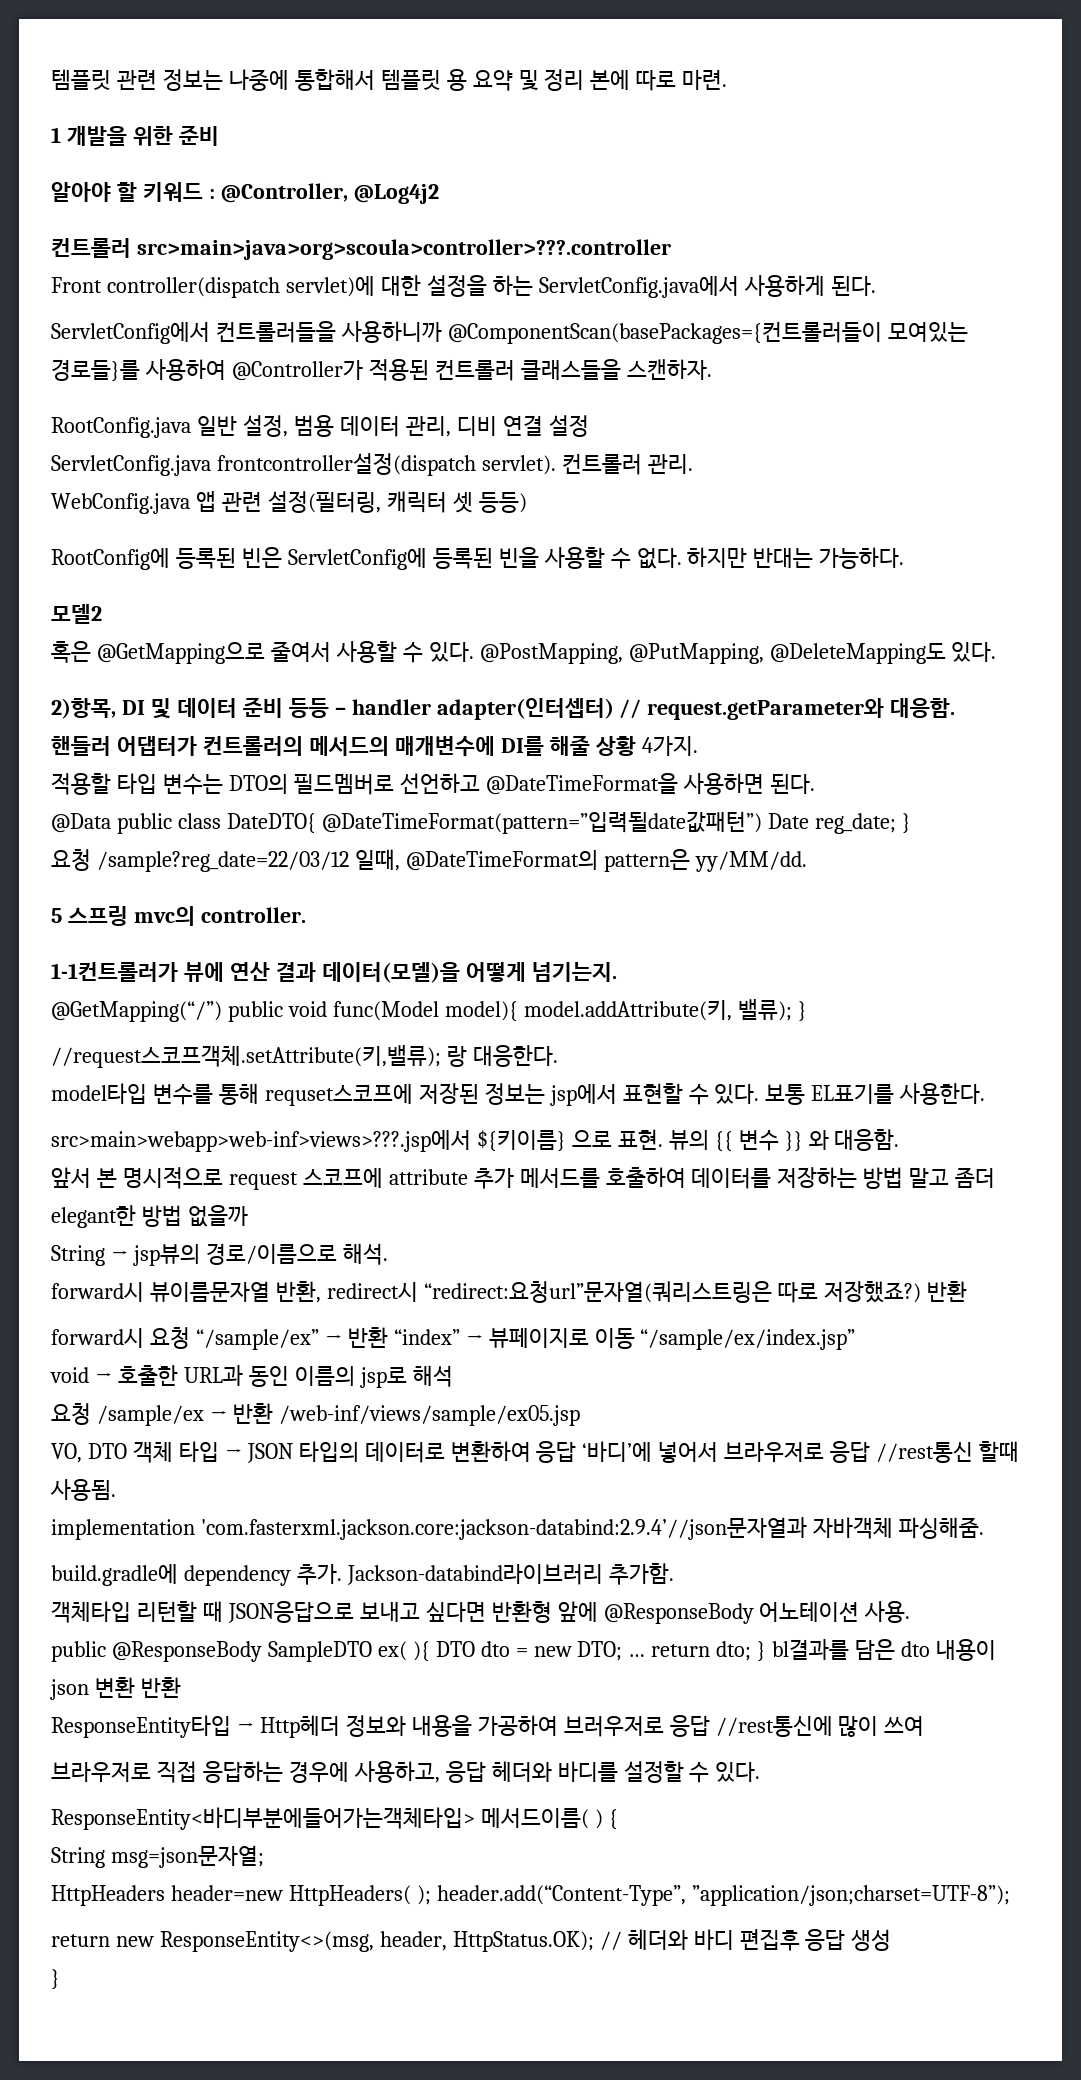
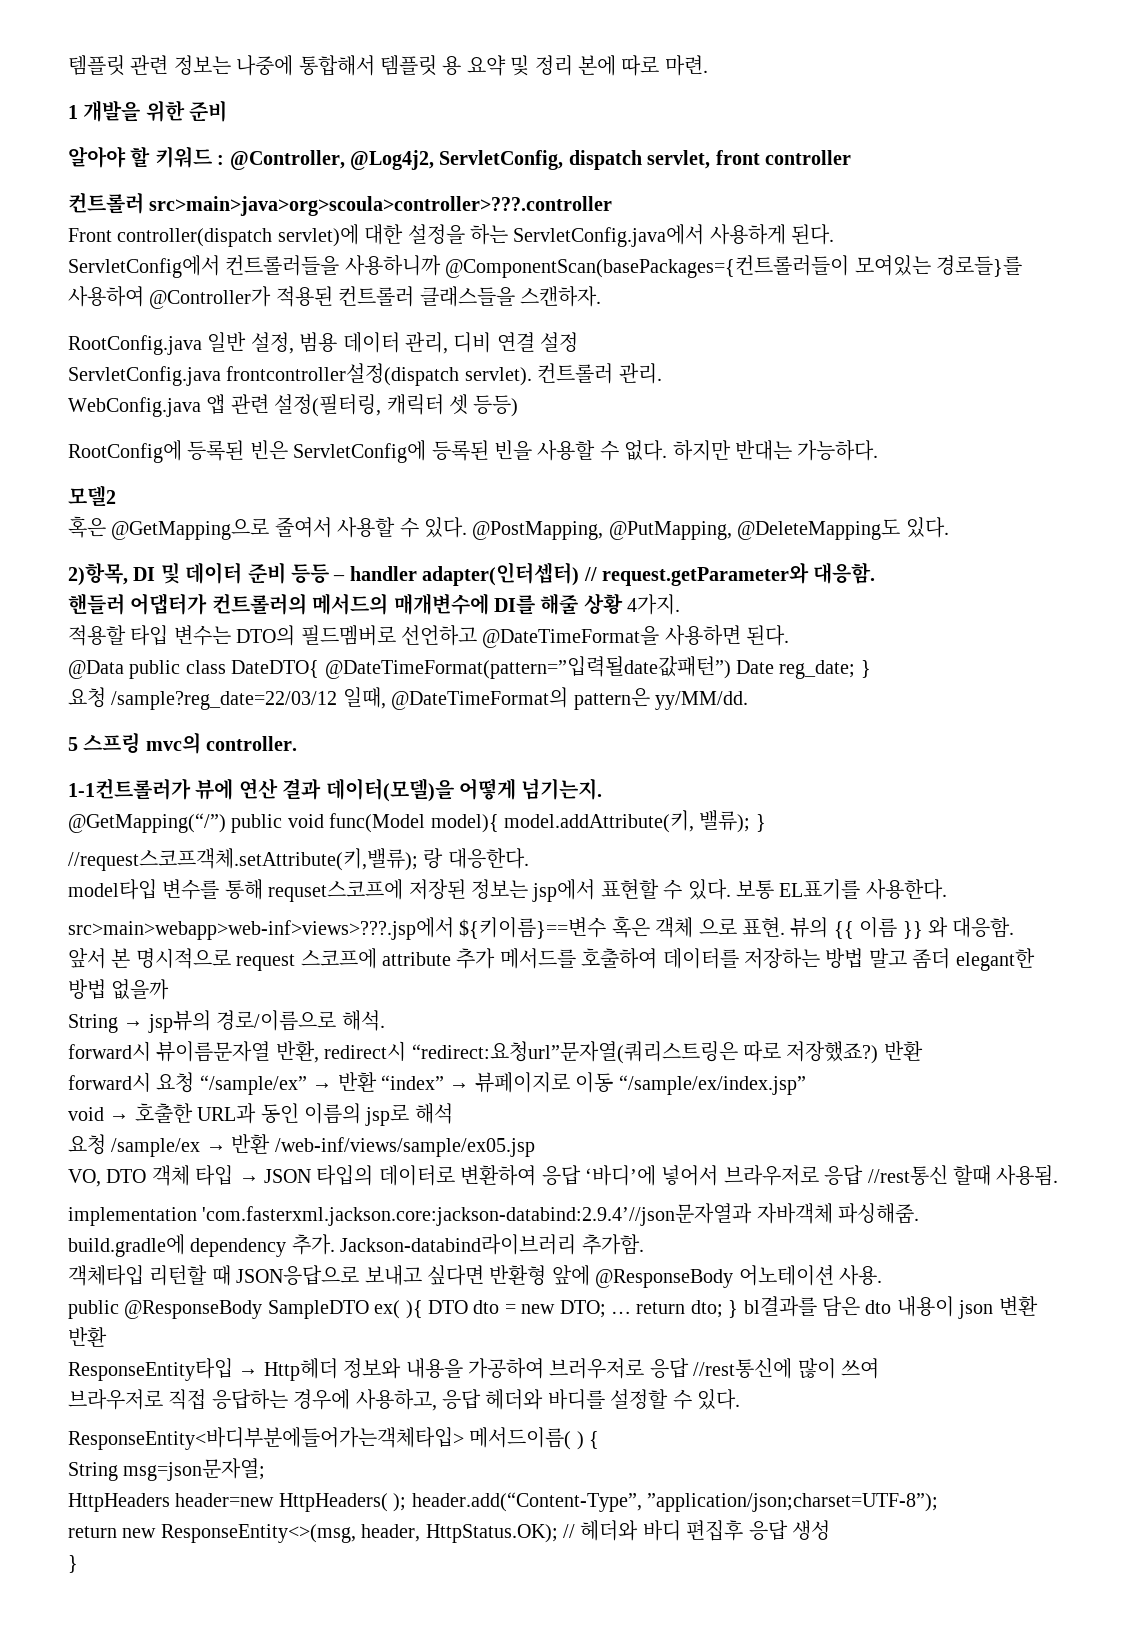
[353,184,439,204] @Log4j2 -> [350,150,851,170] @Log4j2, ServletConfig, dispatch servlet, front controller
[476,1130,566,1152] ${키이름} -> [459,916,694,939] ${키이름}==변수 혹은 객체
[738,1130,779,1151] 변수 -> [859,917,898,938] 이름

